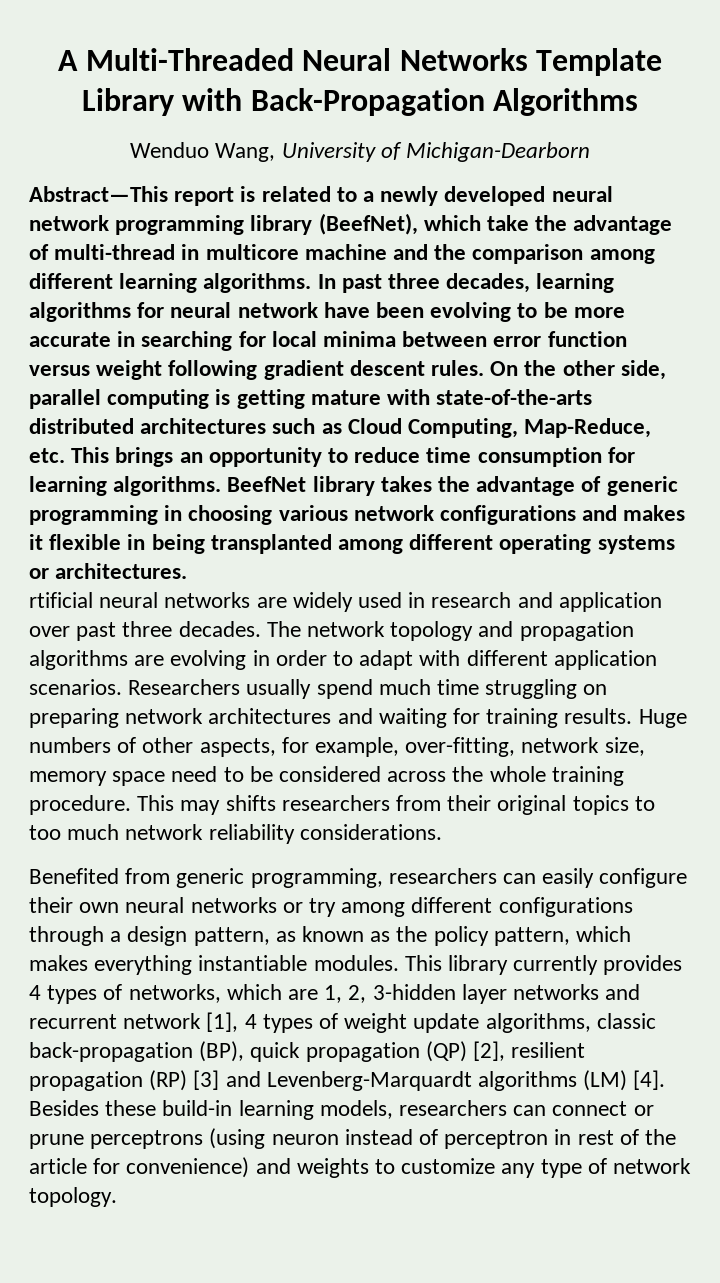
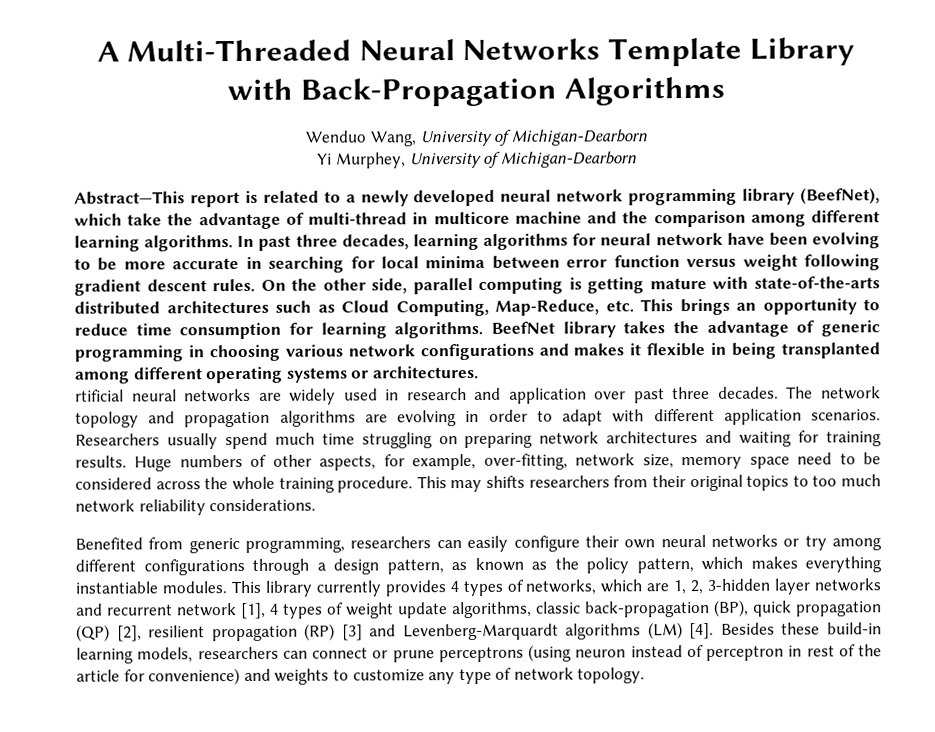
(590, 152) none -> [317,151,637,169] // Yi Murphey, University of Michigan-Dearborn

